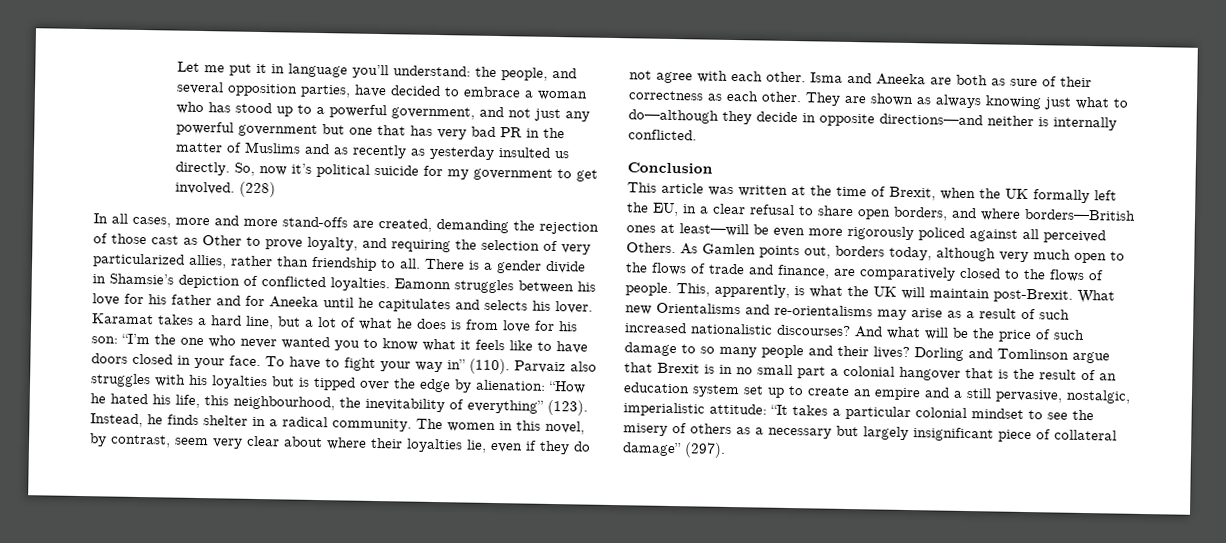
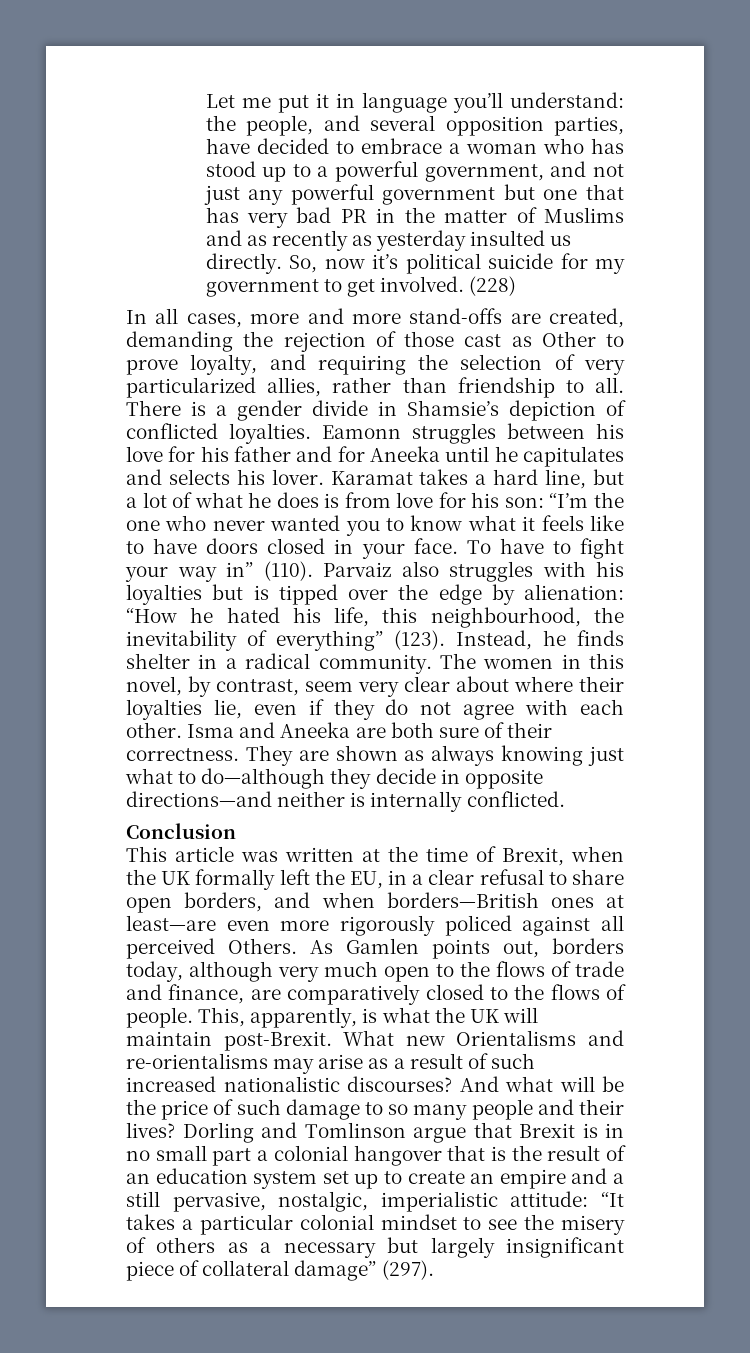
[991,78,1006,86] as -> (434, 730) none
[628,90,802,103] correctness as each other. -> [126,748,239,761] correctness.
[980,208,1021,221] where -> [321,892,375,908] when
[679,223,769,237] least—will be -> [126,915,216,931] least—are

